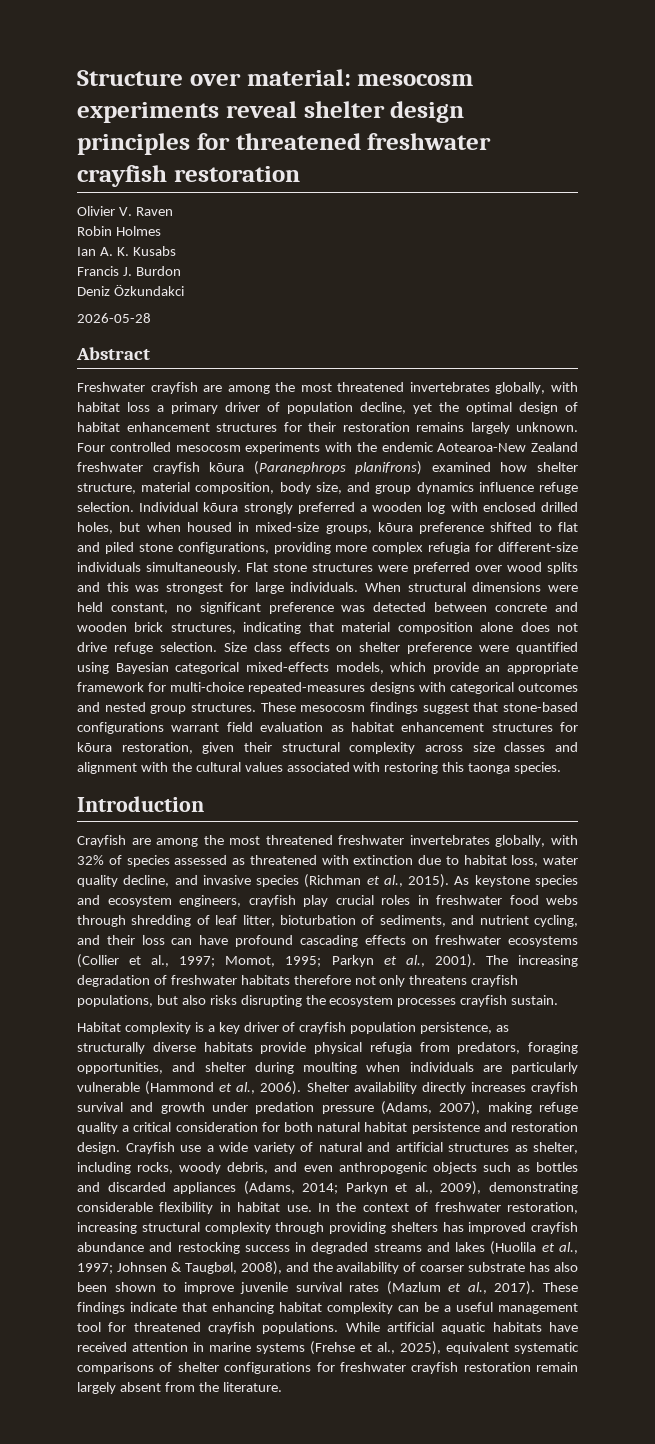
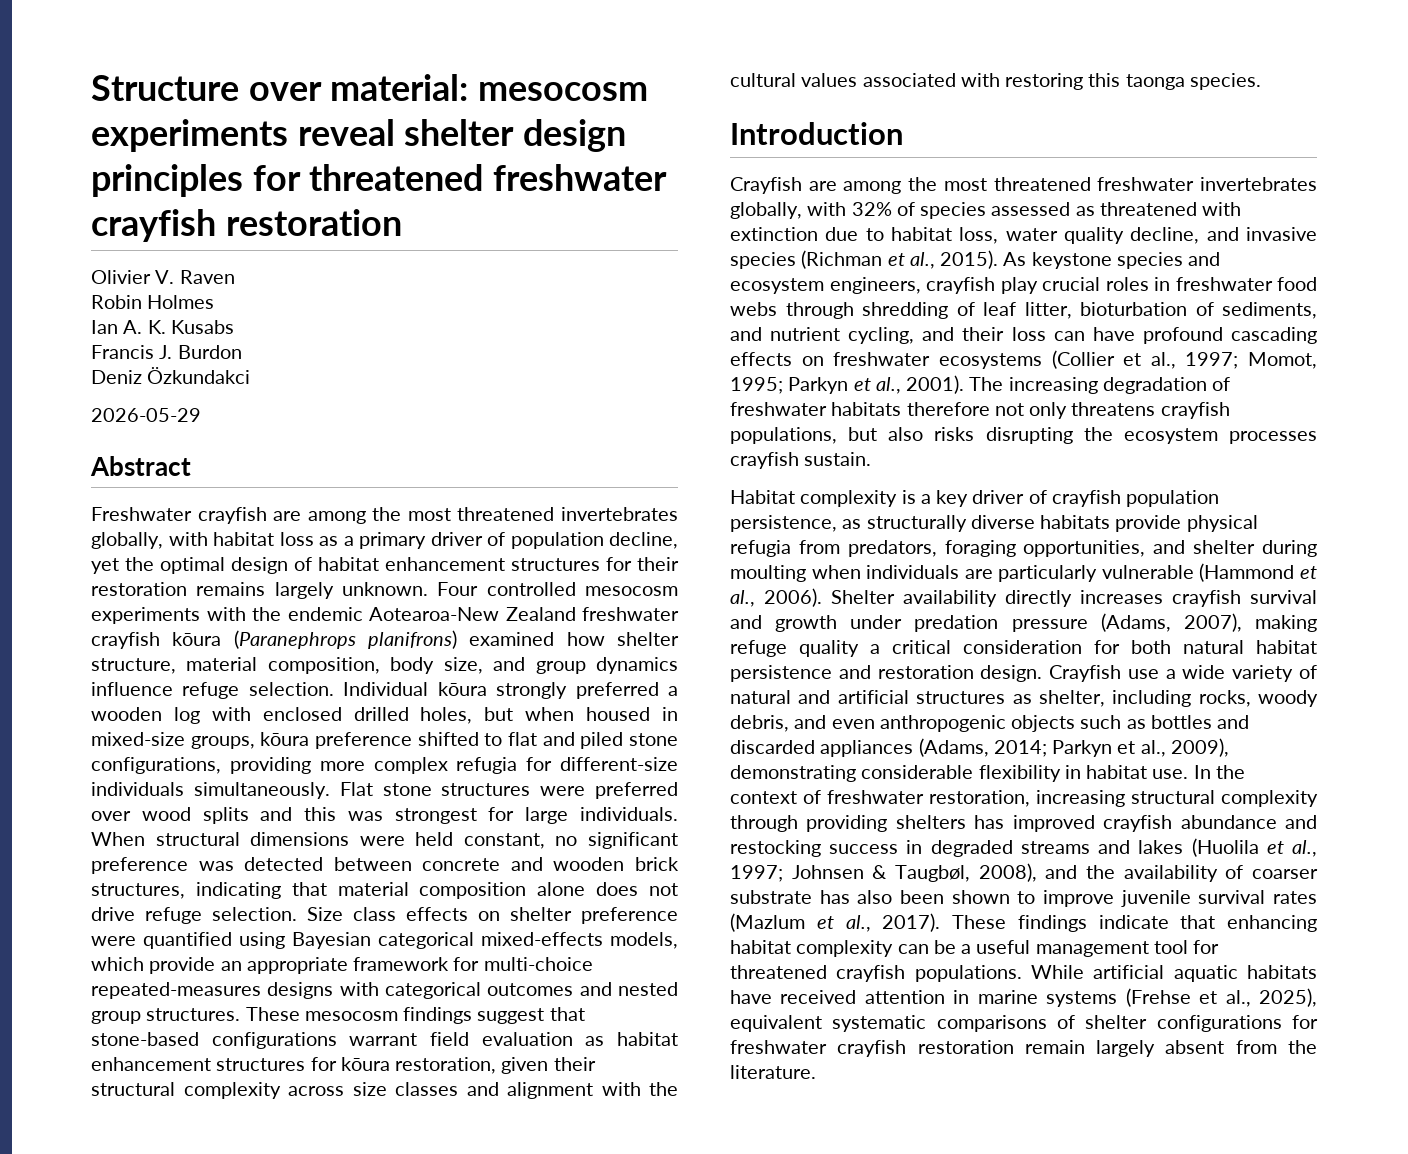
[77,313,151,323] 2026-05-28 -> [91,408,201,422] 2026-05-29
(150, 407) none -> [319,536,338,546] as

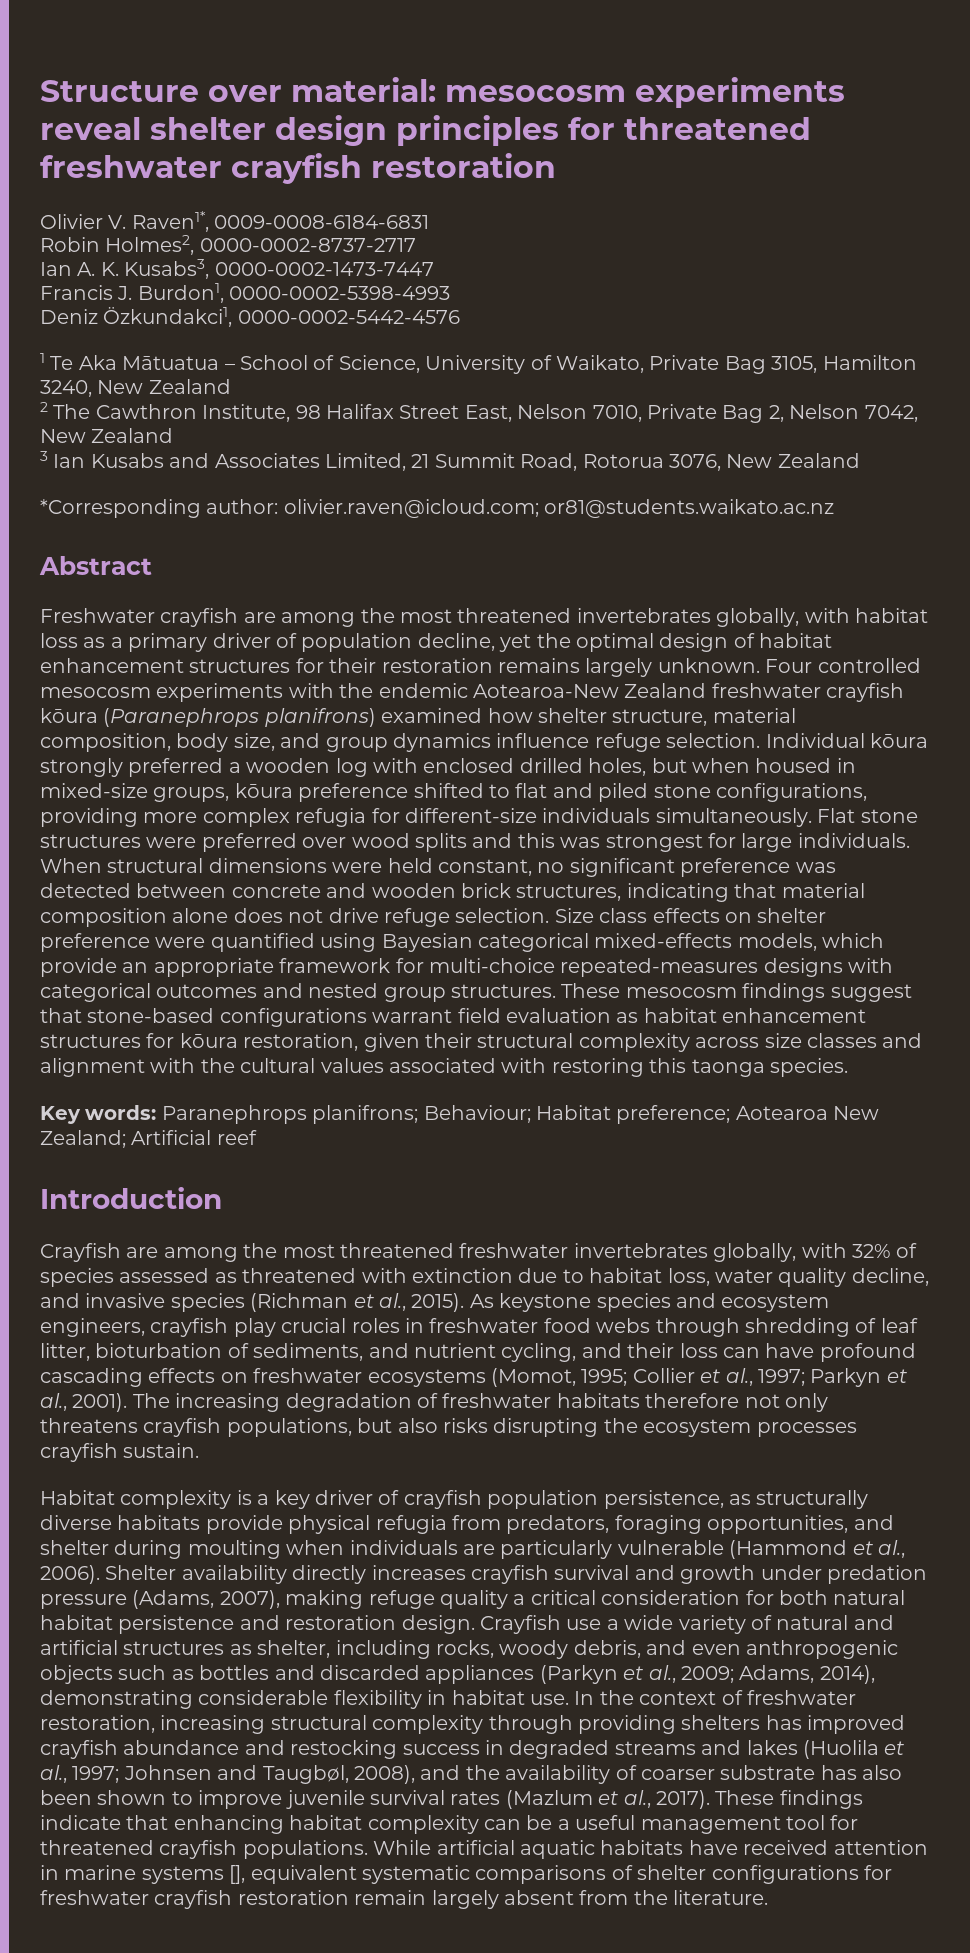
[179,270,235,284] Raven -> [131,211,430,232] Raven1*, 0009-0008-6184-6831
[147,295,215,309] Holmes -> [105,235,416,255] Holmes2, 0000-0002-8737-2717
[170,320,234,334] Kusabs -> [124,259,434,279] Kusabs3, 0000-0002-1473-7447
[177,345,242,359] Burdon -> [137,283,451,303] Burdon1, 0000-0002-5398-4993
[147,367,251,384] [91,408,201,422] Özkundakci // 2026-05-29 -> [103,307,460,327] [40,353,917,374] [40,379,231,397] [40,402,918,423] [40,428,174,443] [40,451,860,471] [40,499,835,518] Özkundakci1, 0000-0002-5442-4576 // 1 Te Aka Mātuatua – School of Science, University of Waikato, Private Bag 3105, Hamilton 3240, New Zealand // 2 The Cawthron Institute, 98 Halifax Street East, Nelson 7010, Private Bag 2, Nelson 7042, New Zealand // 3 Ian Kusabs and Associates Limited, 21 Summit Road, Rotorua 3076, New Zealand // *Corresponding author: olivier.raven@icloud.com; or81@students.waikato.ac.nz
(1261, 81) none -> [40,1105,880,1124] [40,1130,257,1148] // Key words: Paranephrops planifrons; Behaviour; Habitat preference; Aotearoa New Zealand; Artificial reef
[1051,350,1317,369] [730,377,783,394] (Collier et al., 1997; Momot, 1995; -> [491,1368,805,1387] (Momot, 1995; Collier et al., 1997;
[918,738,1229,757] (Adams, 2014; Parkyn et al., 2009), -> [539,1665,875,1684] (Parkyn et al., 2009; Adams, 2014),
[872,865,888,879] & -> [217,1765,258,1780] and
[1125,988,1317,1007] (Frehse et al., 2025), -> [229,1865,246,1884] [],

